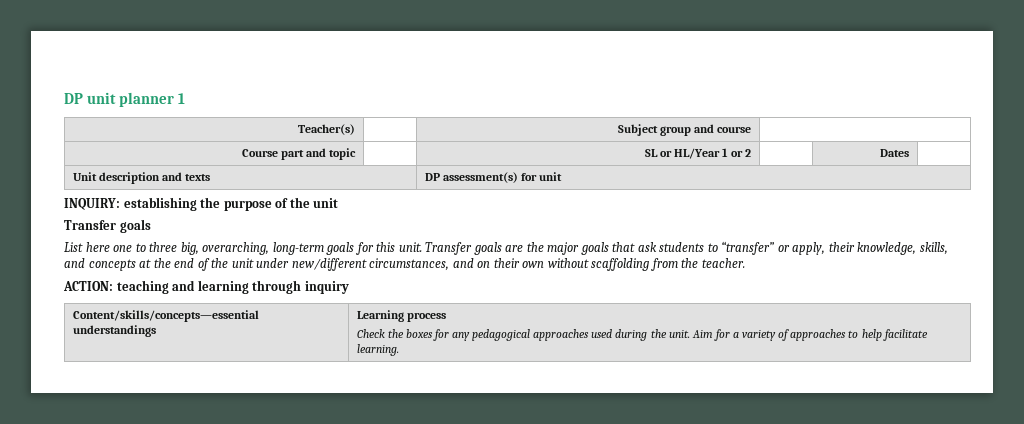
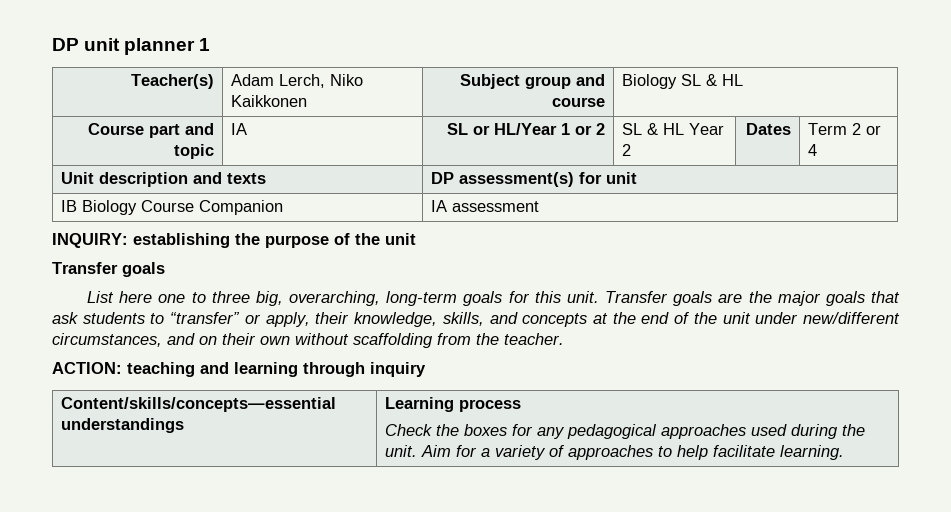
(356, 129) none -> [231,74,364,88] [231,95,308,107] Adam Lerch, Niko Kaikkonen
(752, 129) none -> [622,74,744,89] Biology SL & HL
(357, 154) none -> [231,123,248,135] IA
[880,149,910,157] | Dates | -> [622,123,725,135] [622,144,632,156] [745,123,791,135] [808,123,882,135] [808,144,818,156] SL & HL Year 2 | Dates | Term 2 or 4
(562, 176) none -> [61,200,284,215] [431,200,540,212] // IB Biology Course Companion | IA assessment

